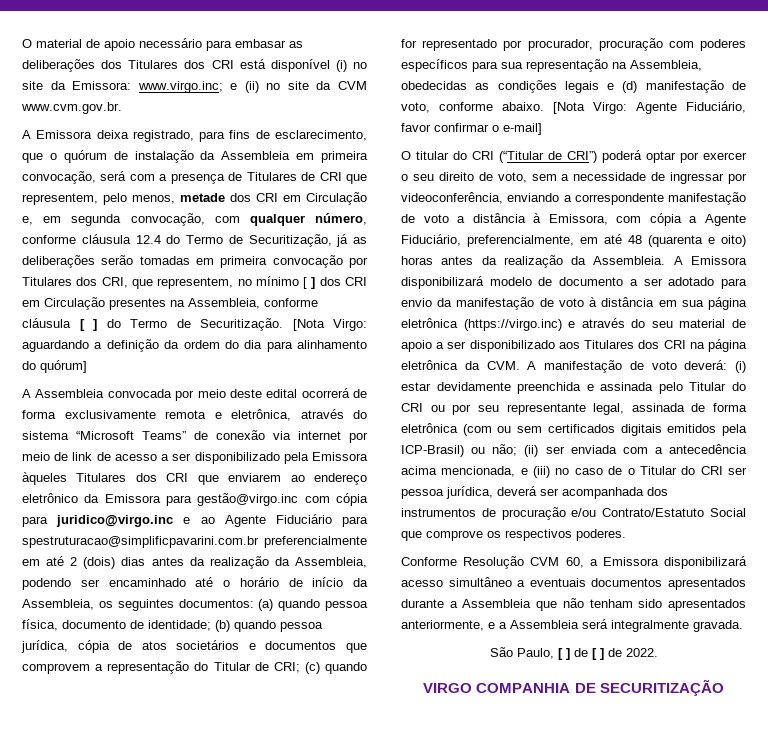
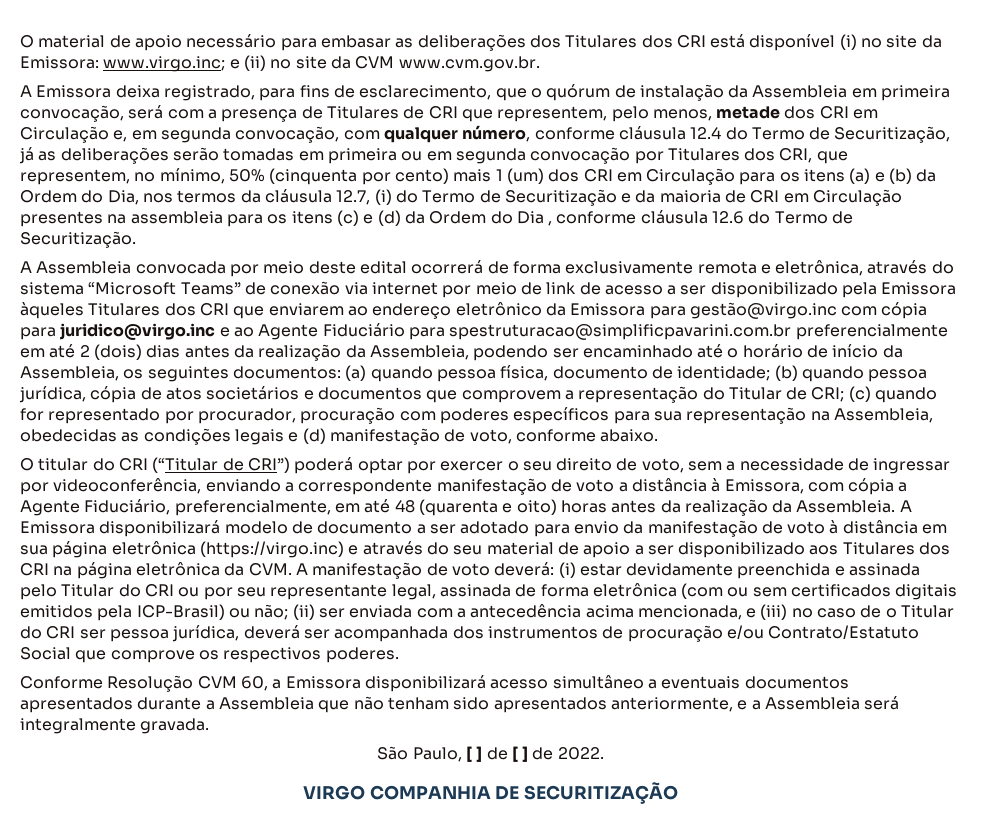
(268, 262) none -> [401,148,526,164] ou em segunda
[255,276,368,289] [22,297,318,310] [22,318,367,331] [22,339,367,352] [22,360,87,373] mínimo [ ] dos CRI em Circulação presentes na Assembleia, conforme cláusula [ ] do Termo de Securitização. [Nota Virgo: aguardando a definição da ordem do dia para alinhamento do quórum] -> [159,168,937,185] [20,189,903,206] [20,210,854,227] [20,231,136,248] mínimo, 50% (cinquenta por cento) mais 1 (um) dos CRI em Circulação para os itens (a) e (b) da Ordem do Dia, nos termos da cláusula 12.7, (i) do Termo de Securitização e da maioria de CRI em Circulação presentes na assembleia para os itens (c) e (d) da Ordem do Dia , conforme cláusula 12.6 do Termo de Securitização.
[553,101,746,114] [401,123,542,135] [Nota Virgo: Agente Fiduciário, favor confirmar o e-mail] -> (659, 435) none

